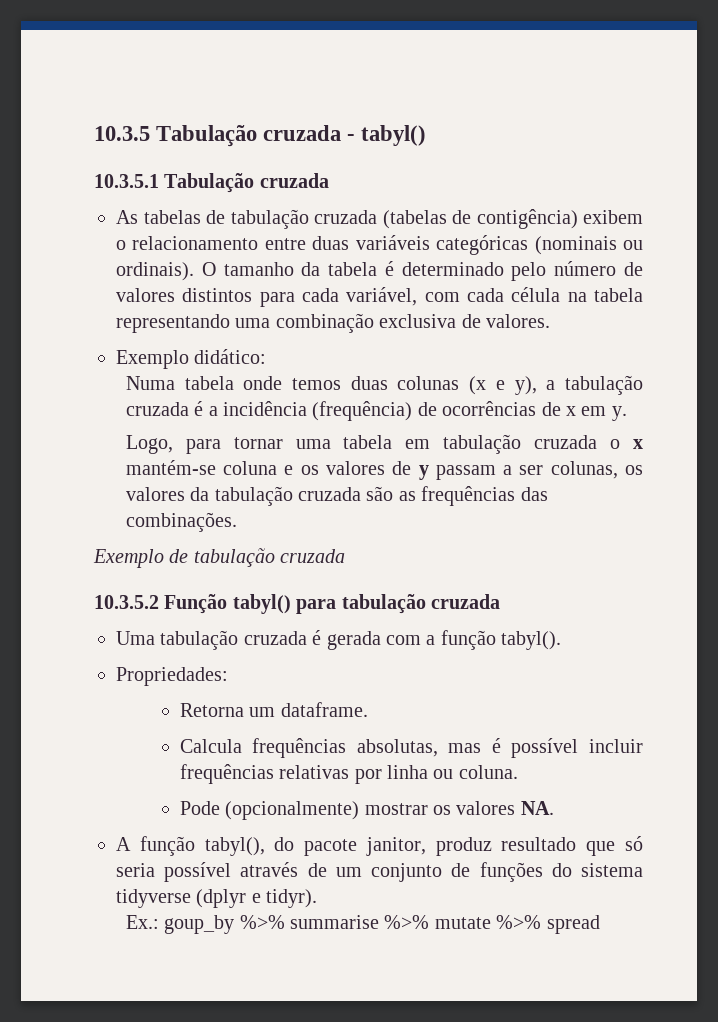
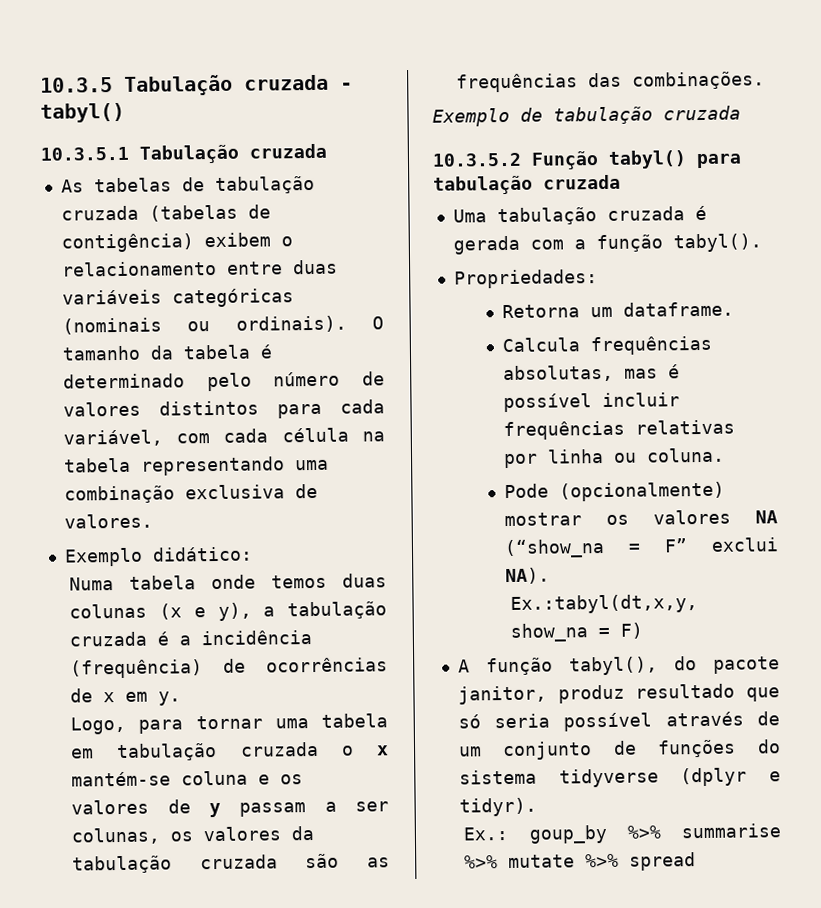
[520,801,554,815] NA. -> [755,510,778,524] [504,537,779,559] [505,567,551,585] [509,594,698,614] [509,622,643,642] NA (“show_na = F” exclui NA). // Ex.:tabyl(dt,x,y, show_na = F)

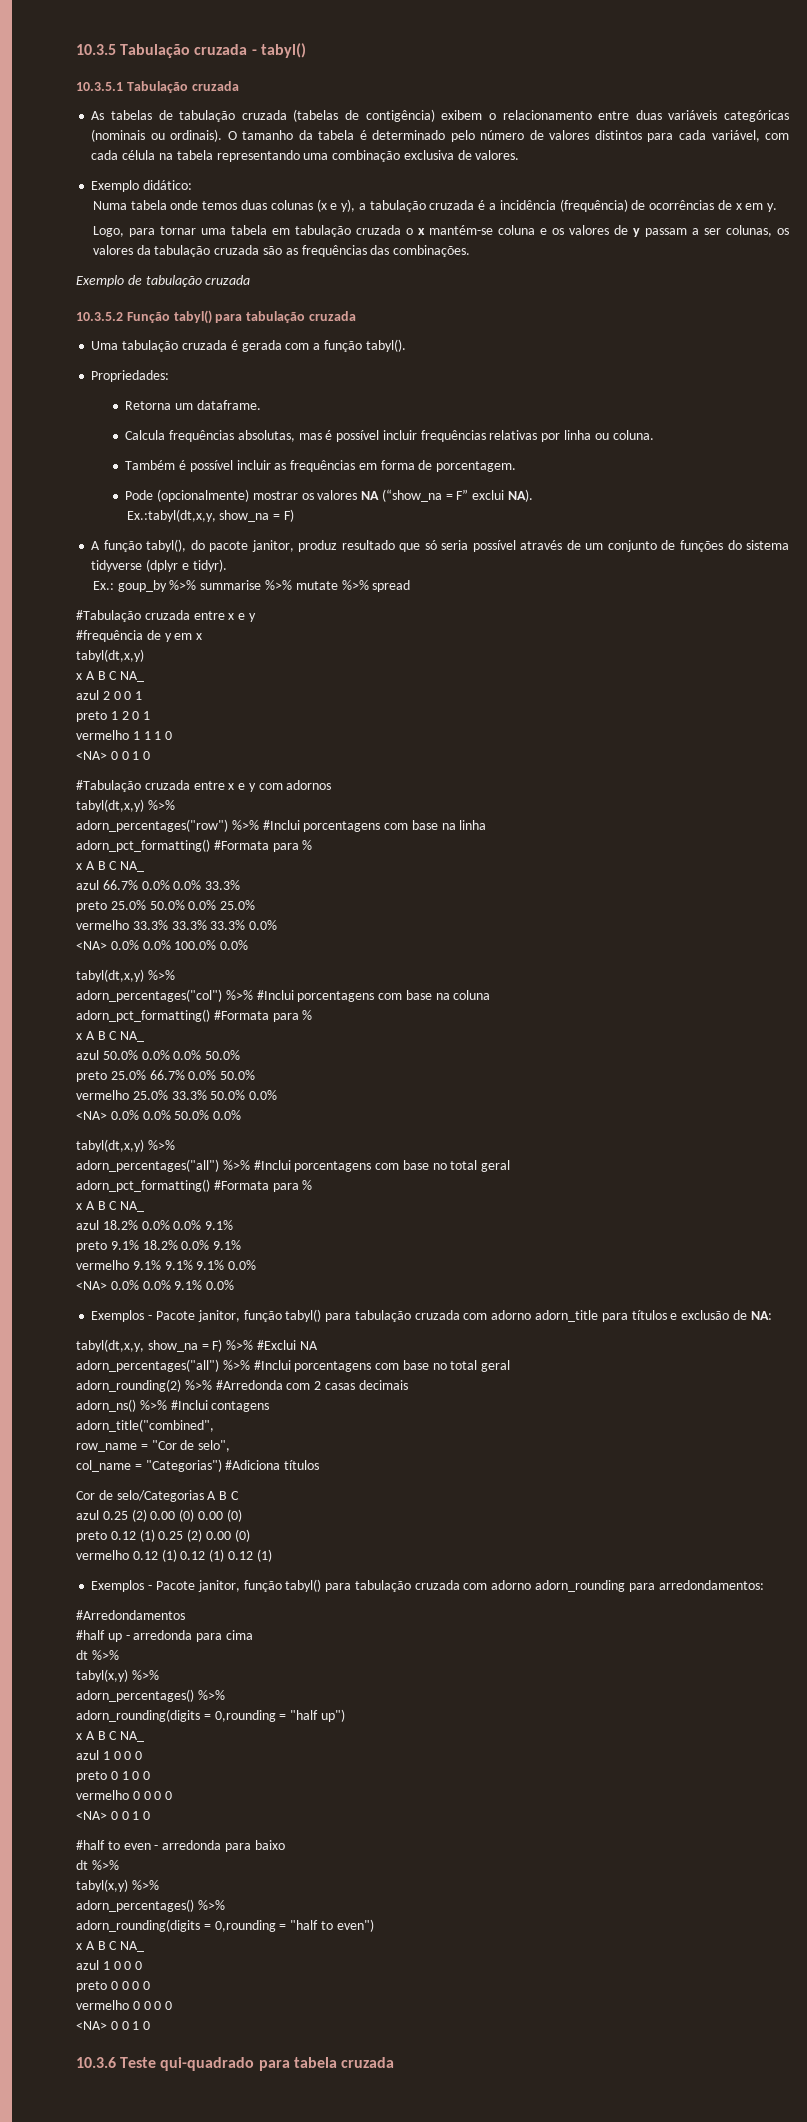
(726, 455) none -> [125,460,517,472] // Também é possível incluir as frequências em forma de porcentagem.
(697, 861) none -> [76,610,256,622] [76,630,203,642] [76,649,144,662] [76,671,145,682] [76,690,143,700] [76,711,151,722] [76,730,173,740] [76,751,151,760] [76,780,332,792] [76,799,175,812] [76,819,487,832] [76,839,313,852] [76,861,145,872] [76,880,241,890] [76,900,256,912] [76,920,278,930] [76,940,249,950] [76,969,175,982] [76,989,491,1002] [76,1009,313,1022] [76,1031,145,1042] [76,1050,241,1060] [76,1070,256,1082] [76,1090,278,1100] [76,1110,242,1120] [76,1139,175,1152] [76,1159,511,1172] [76,1179,313,1192] [76,1201,145,1212] [76,1220,234,1230] [76,1240,242,1252] [76,1260,257,1270] [76,1280,235,1290] [91,1309,772,1322] [76,1339,318,1352] [76,1359,511,1372] [76,1379,408,1392] [76,1399,270,1412] [76,1419,214,1432] [76,1440,231,1452] [76,1459,320,1472] [76,1490,239,1502] [76,1509,242,1522] [76,1529,250,1542] [76,1549,272,1562] [91,1579,764,1592] [76,1610,185,1620] [76,1630,253,1642] [76,1650,119,1660] [76,1669,159,1682] [76,1689,225,1702] [76,1709,345,1722] [76,1731,145,1742] [76,1750,143,1760] [76,1771,151,1782] [76,1790,173,1800] [76,1811,151,1820] [76,1840,285,1852] [76,1860,119,1870] [76,1879,159,1892] [76,1899,225,1912] [76,1919,374,1932] [76,1941,145,1952] [76,1960,143,1970] [76,1981,151,1992] [76,2000,173,2010] [76,2021,151,2030] [76,2057,394,2071] // #Tabulação cruzada entre x e y // #frequência de y em x // tabyl(dt,x,y) // x A B C NA_ // azul 2 0 0 1 // preto 1 2 0 1 // vermelho 1 1 1 0 // <NA> 0 0 1 0 // #Tabulação cruzada entre x e y com adornos // tabyl(dt,x,y) %>% // adorn_percentages("row") %>% #Inclui porcentagens com base na linha // adorn_pct_formatting() #Formata para % // x A B C NA_ // azul 66.7% 0.0% 0.0% 33.3% // preto 25.0% 50.0% 0.0% 25.0% // vermelho 33.3% 33.3% 33.3% 0.0% // <NA> 0.0% 0.0% 100.0% 0.0% // tabyl(dt,x,y) %>% // adorn_percentages("col") %>% #Inclui porcentagens com base na coluna // adorn_pct_formatting() #Formata para % // x A B C NA_ // azul 50.0% 0.0% 0.0% 50.0% // preto 25.0% 66.7% 0.0% 50.0% // vermelho 25.0% 33.3% 50.0% 0.0% // <NA> 0.0% 0.0% 50.0% 0.0% // tabyl(dt,x,y) %>% // adorn_percentages("all") %>% #Inclui porcentagens com base no total geral // adorn_pct_formatting() #Formata para % // x A B C NA_ // azul 18.2% 0.0% 0.0% 9.1% // preto 9.1% 18.2% 0.0% 9.1% // vermelho 9.1% 9.1% 9.1% 0.0% // <NA> 0.0% 0.0% 9.1% 0.0% // Exemplos - Pacote janitor, função tabyl() para tabulação cruzada com adorno adorn_title para títulos e exclusão de NA: // tabyl(dt,x,y, show_na = F) %>% #Exclui NA // adorn_percentages("all") %>% #Inclui porcentagens com base no total geral // adorn_rounding(2) %>% #Arredonda com 2 casas decimais // adorn_ns() %>% #Inclui contagens // adorn_title("combined", // row_name = "Cor de selo", // col_name = "Categorias") #Adiciona títulos // Cor de selo/Categorias A B C // azul 0.25 (2) 0.00 (0) 0.00 (0) // preto 0.12 (1) 0.25 (2) 0.00 (0) // vermelho 0.12 (1) 0.12 (1) 0.12 (1) // Exemplos - Pacote janitor, função tabyl() para tabulação cruzada com adorno adorn_rounding para arredondamentos: // #Arredondamentos // #half up - arredonda para cima // dt %>% // tabyl(x,y) %>% // adorn_percentages() %>% // adorn_rounding(digits = 0,rounding = "half up") // x A B C NA_ // azul 1 0 0 0 // preto 0 1 0 0 // vermelho 0 0 0 0 // <NA> 0 0 1 0 // #half to even - arredonda para baixo // dt %>% // tabyl(x,y) %>% // adorn_percentages() %>% // adorn_rounding(digits = 0,rounding = "half to even") // x A B C NA_ // azul 1 0 0 0 // preto 0 0 0 0 // vermelho 0 0 0 0 // <NA> 0 0 1 0 // 10.3.6 Teste qui-quadrado para tabela cruzada

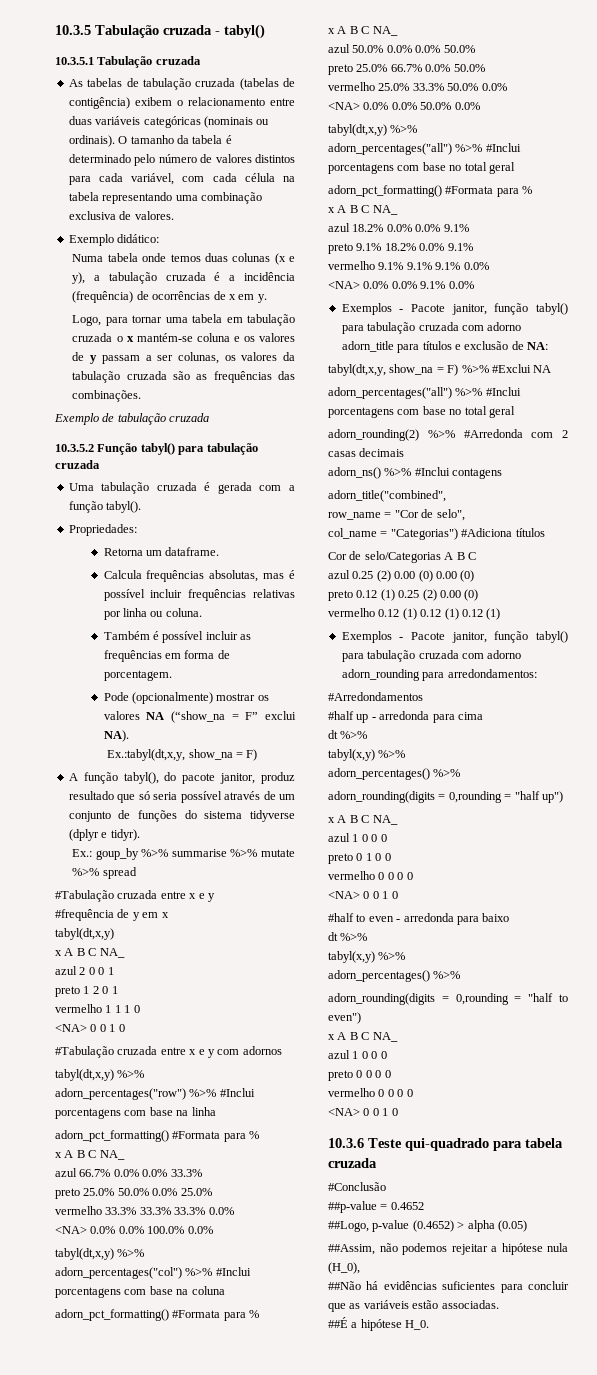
(394, 2062) none -> [328,1182,386,1191] [328,1201,424,1213] [328,1220,527,1232] [328,1243,568,1255] [328,1262,360,1274] [328,1281,569,1293] [328,1300,499,1312] [328,1317,430,1331] // #Conclusão // ##p-value = 0.4652 // ##Logo, p-value (0.4652) > alpha (0.05) // ##Assim, não podemos rejeitar a hipótese nula (H_0), // ##Não há evidências suficientes para concluir que as variáveis estão associadas. // ##É a hipótese H_0.

